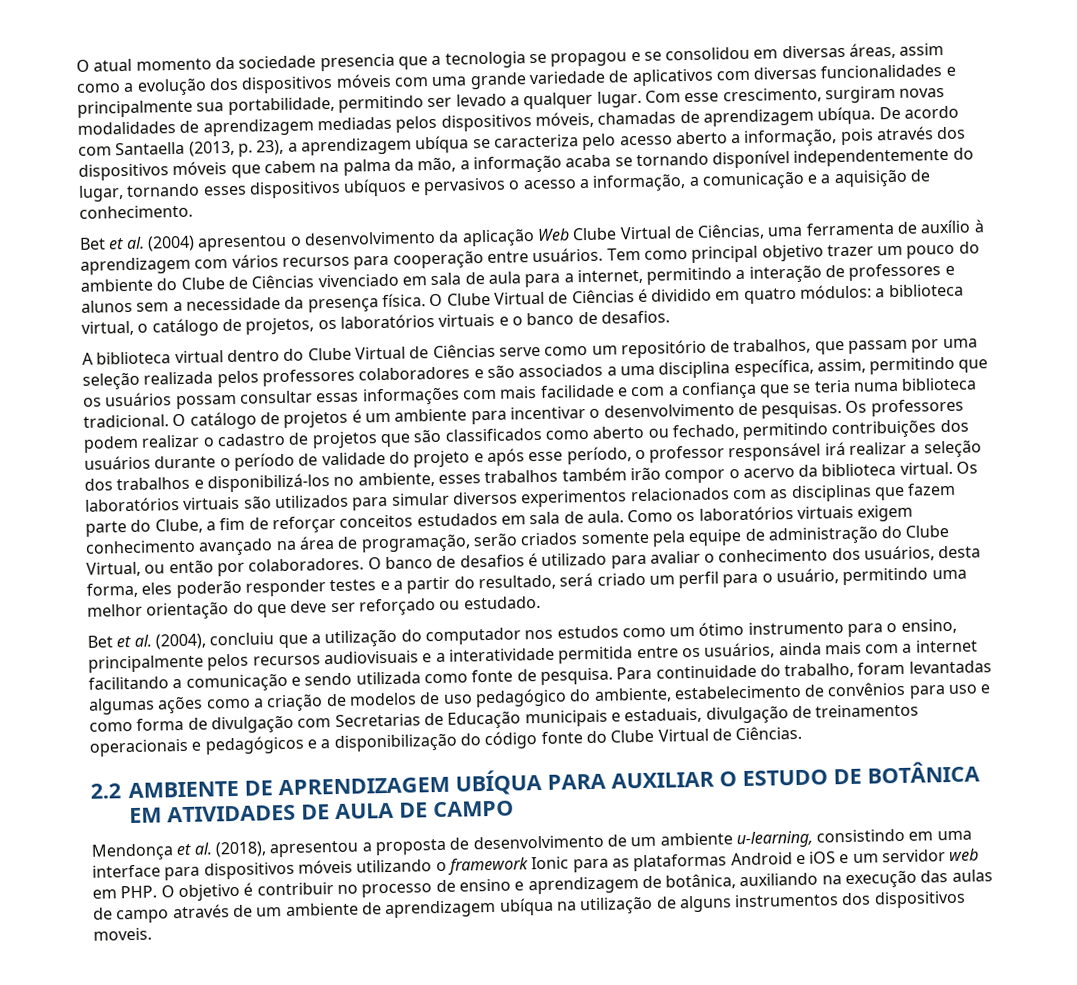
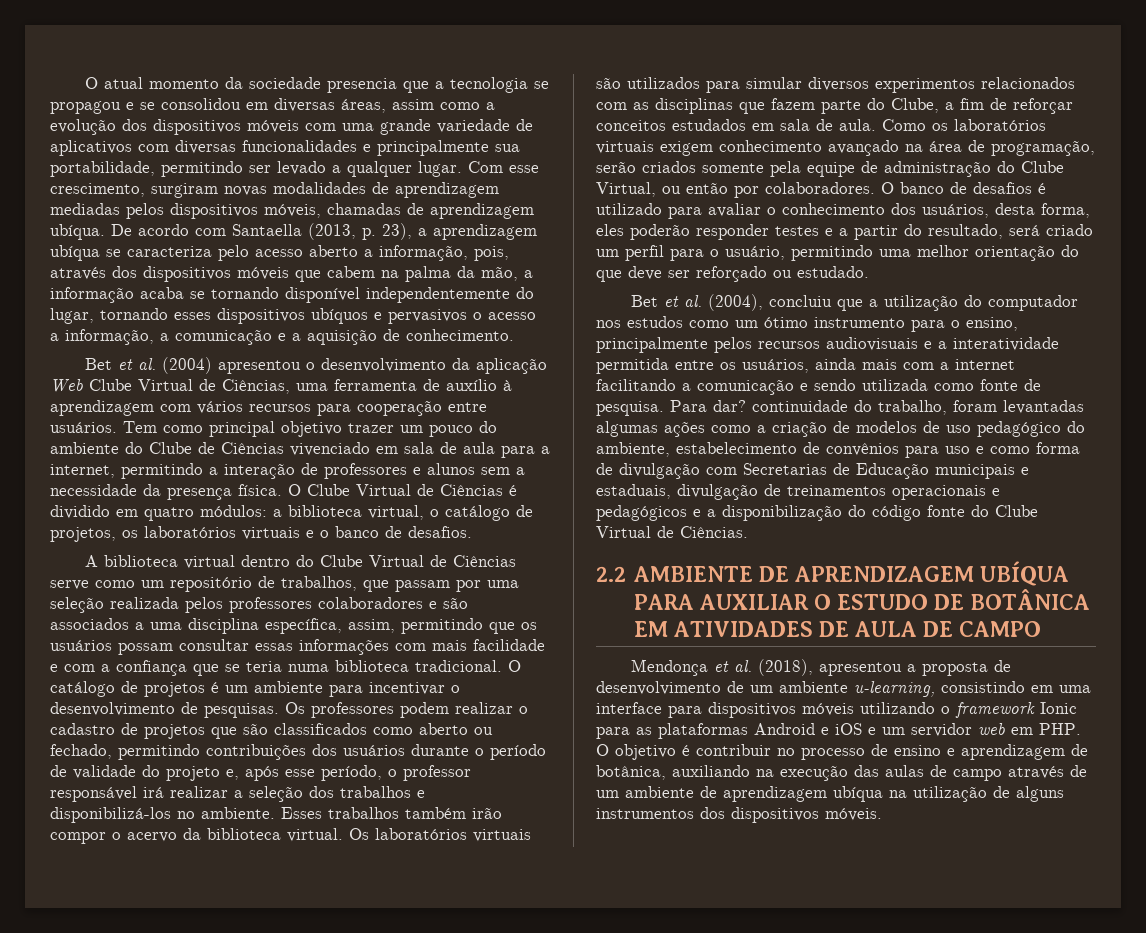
[839,128,874,146] pois -> [474,246,509,261] pois,
[473,453,484,463] e -> [226,769,239,780] e,
[357,472,481,488] ambiente, esses -> [201,807,322,819] ambiente. Esses
(653, 673) none -> [713,400,746,412] dar?
[93,927,152,941] moveis. -> [825,808,882,821] móveis.

